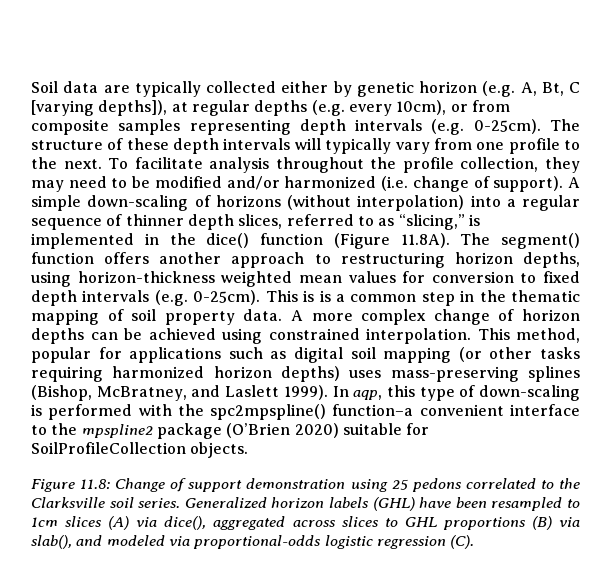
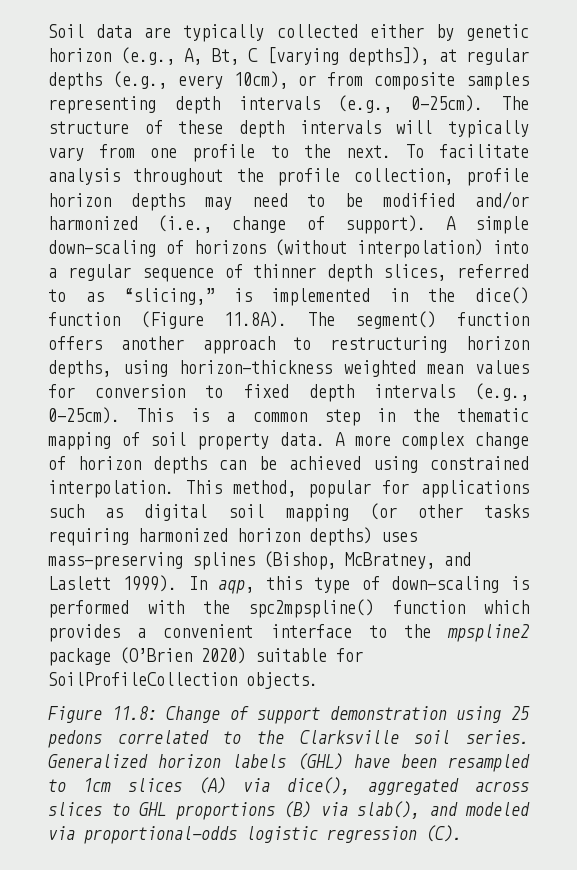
[482,81,516,97] (e.g. -> [120,47,175,65] (e.g.,
[311,100,345,116] (e.g. -> [112,71,167,89] (e.g.,
[431,119,465,135] (e.g. -> [338,95,393,113] (e.g.,
[545,157,580,173] they -> [466,168,529,186] [48,193,185,211] profile horizon depths
[381,176,409,191] (i.e. -> [158,215,213,233] (i.e.,
[154,290,188,306] (e.g. -> [475,383,529,401] (e.g.,
[319,290,331,302] is -> (209, 415) none
[332,404,414,416] function–a -> [393,600,529,614] [48,624,147,642] function which provides a

